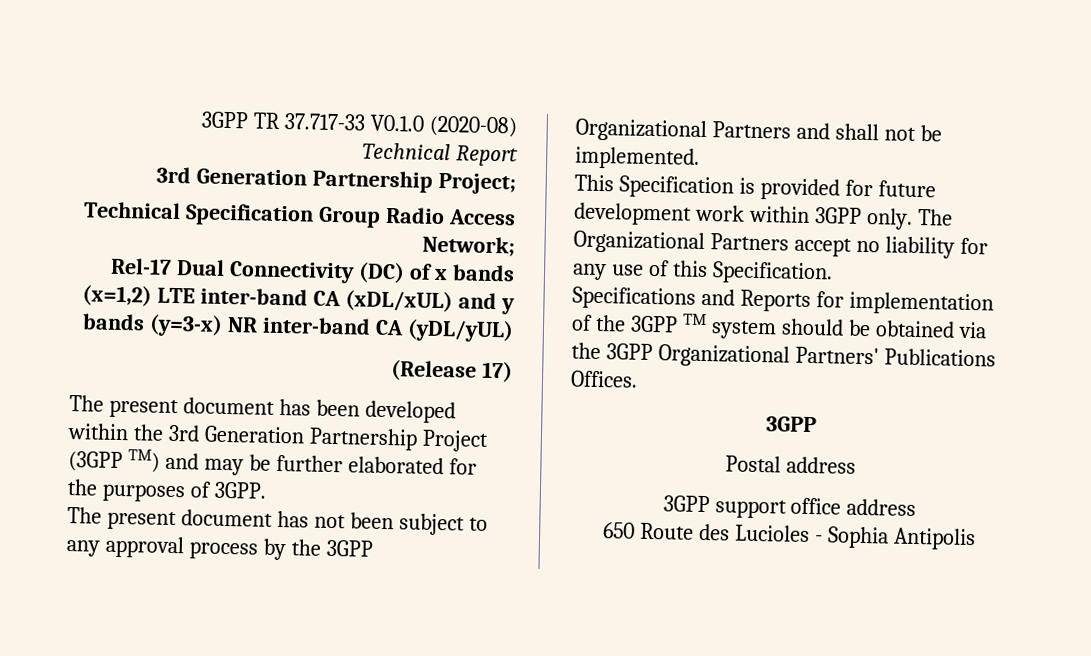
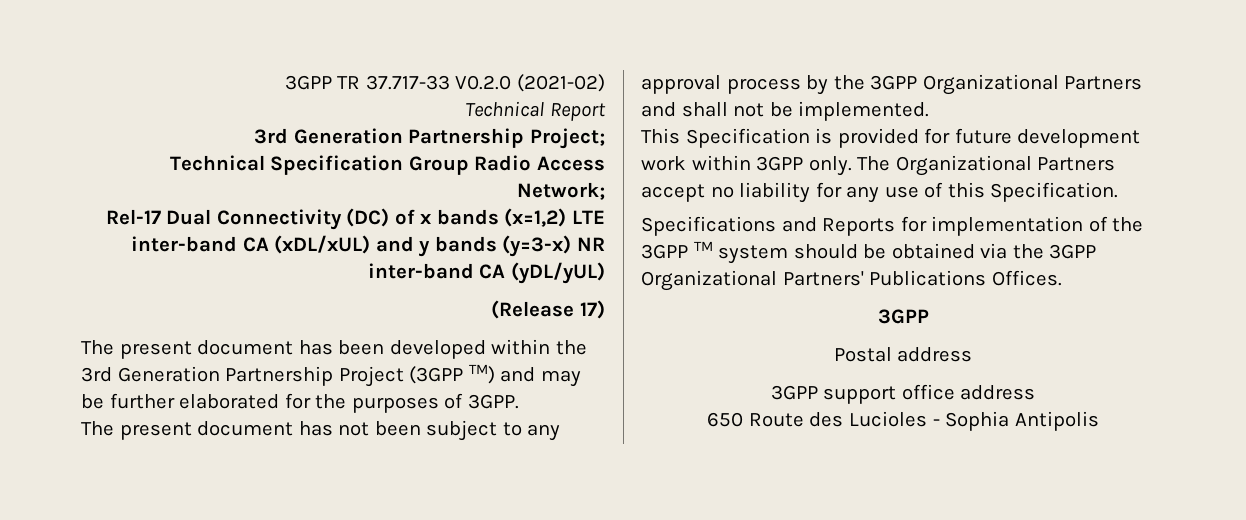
[370,114,517,138] V0.1.0 (2020-08) -> [455,74,606,92] V0.2.0 (2021-02)

